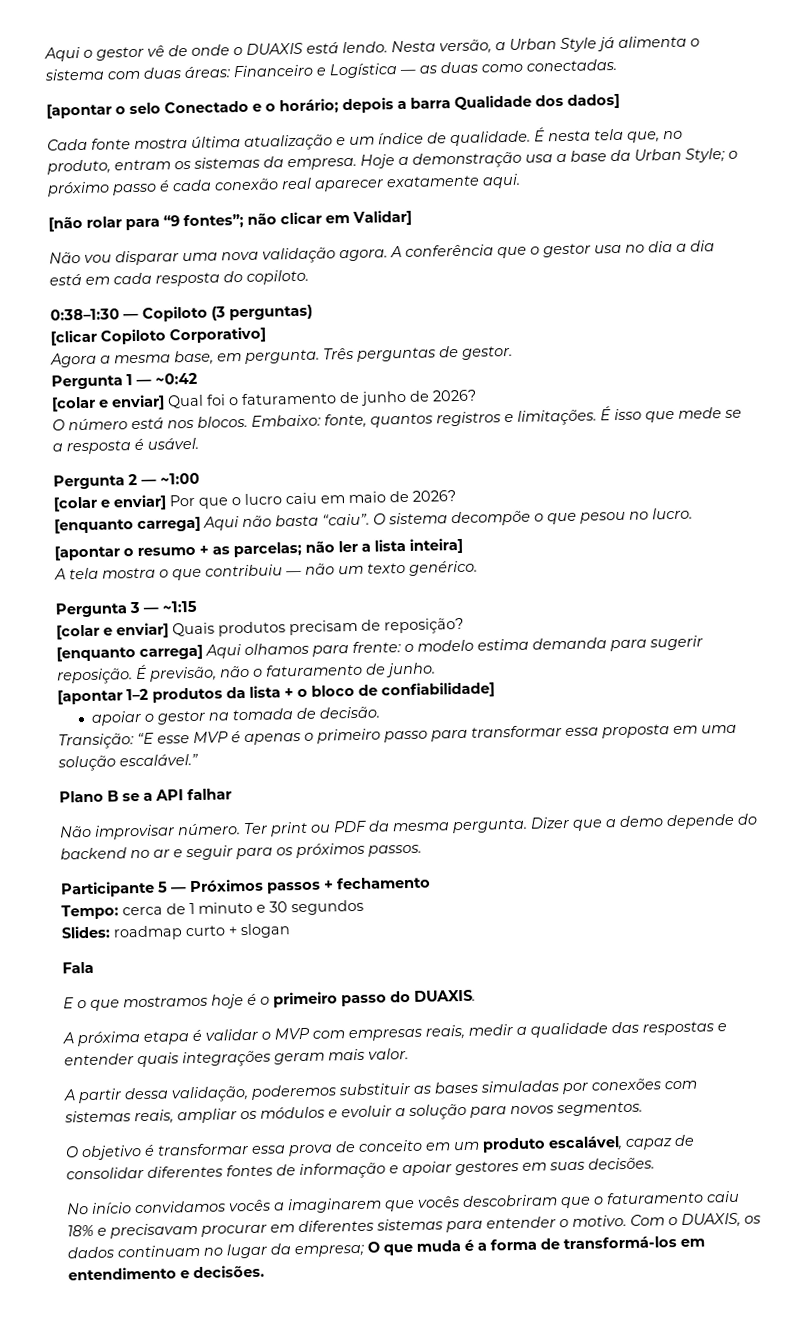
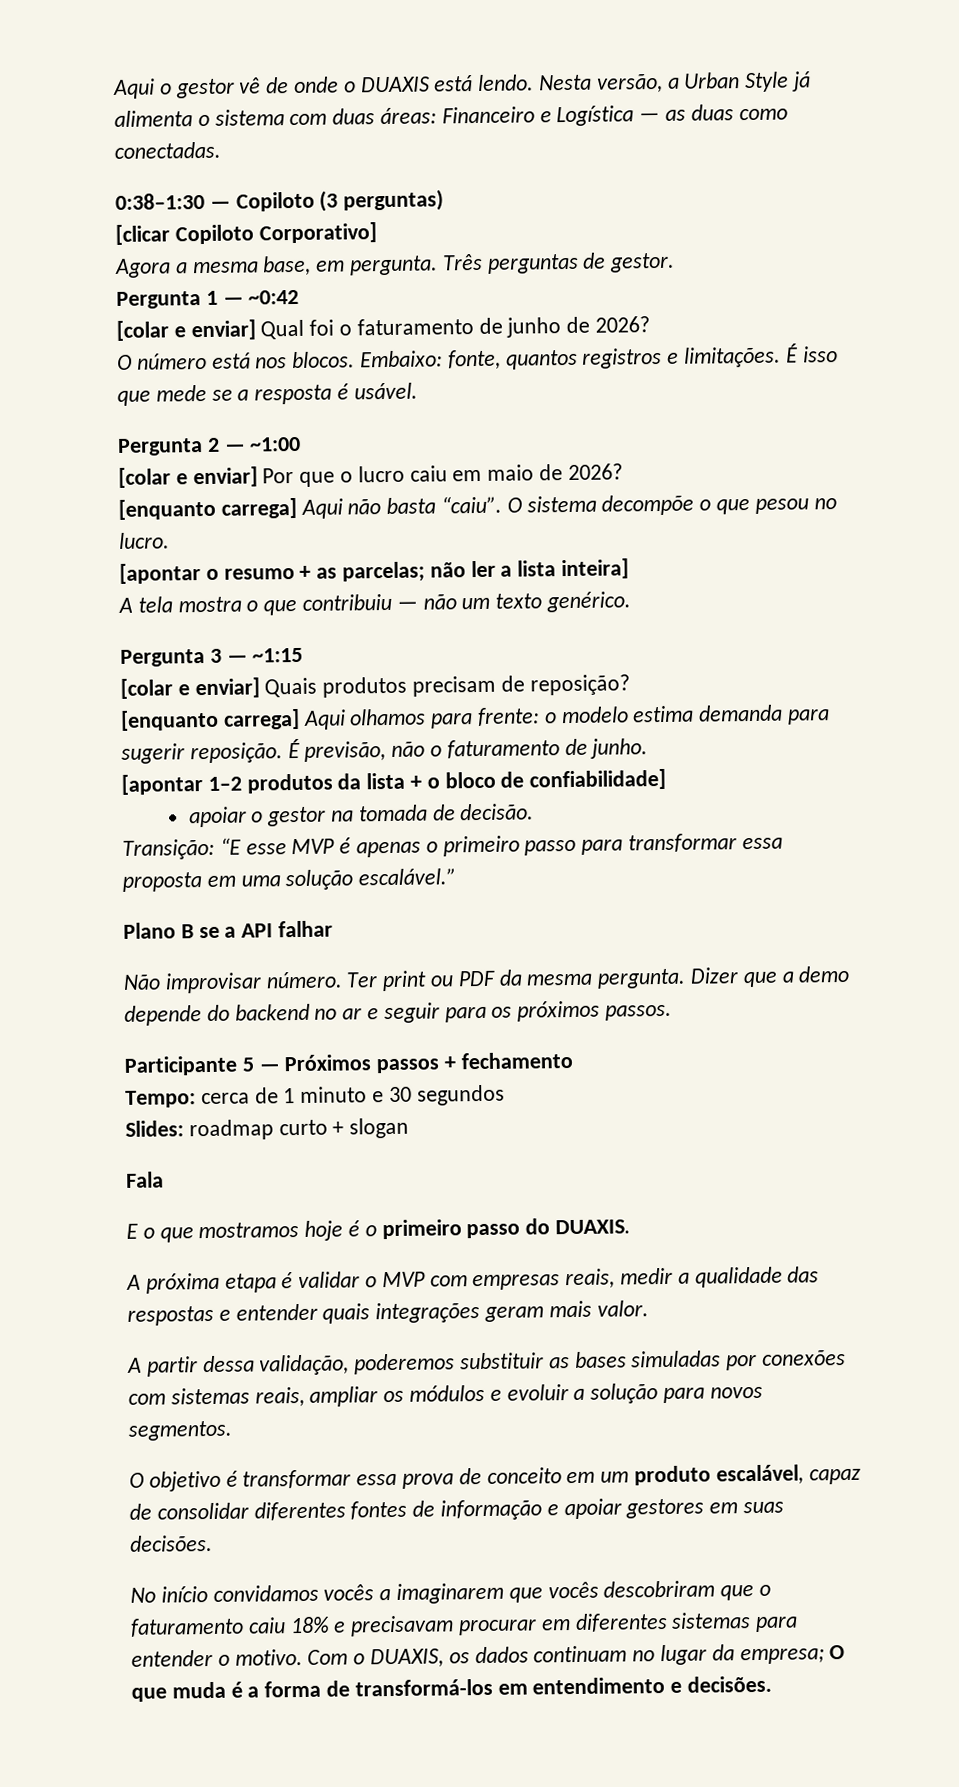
[46,93,620,119] [47,127,683,151] [47,147,738,175] [47,173,521,197] [48,209,412,232] [49,240,715,266] [49,269,309,287] // [apontar o selo Conectado e o horário; depois a barra Qualidade dos dados] // Cada fonte mostra última atualização e um índice de qualidade. É nesta tela que, no produto, entram os sistemas da empresa. Hoje a demonstração usa a base da Urban Style; o próximo passo é cada conexão real aparecer exatamente aqui. // [não rolar para “9 fontes”; não clicar em Validar] // Não vou disparar uma nova validação agora. A conferência que o gestor usa no dia a dia está em cada resposta do copiloto. -> (221, 150) none

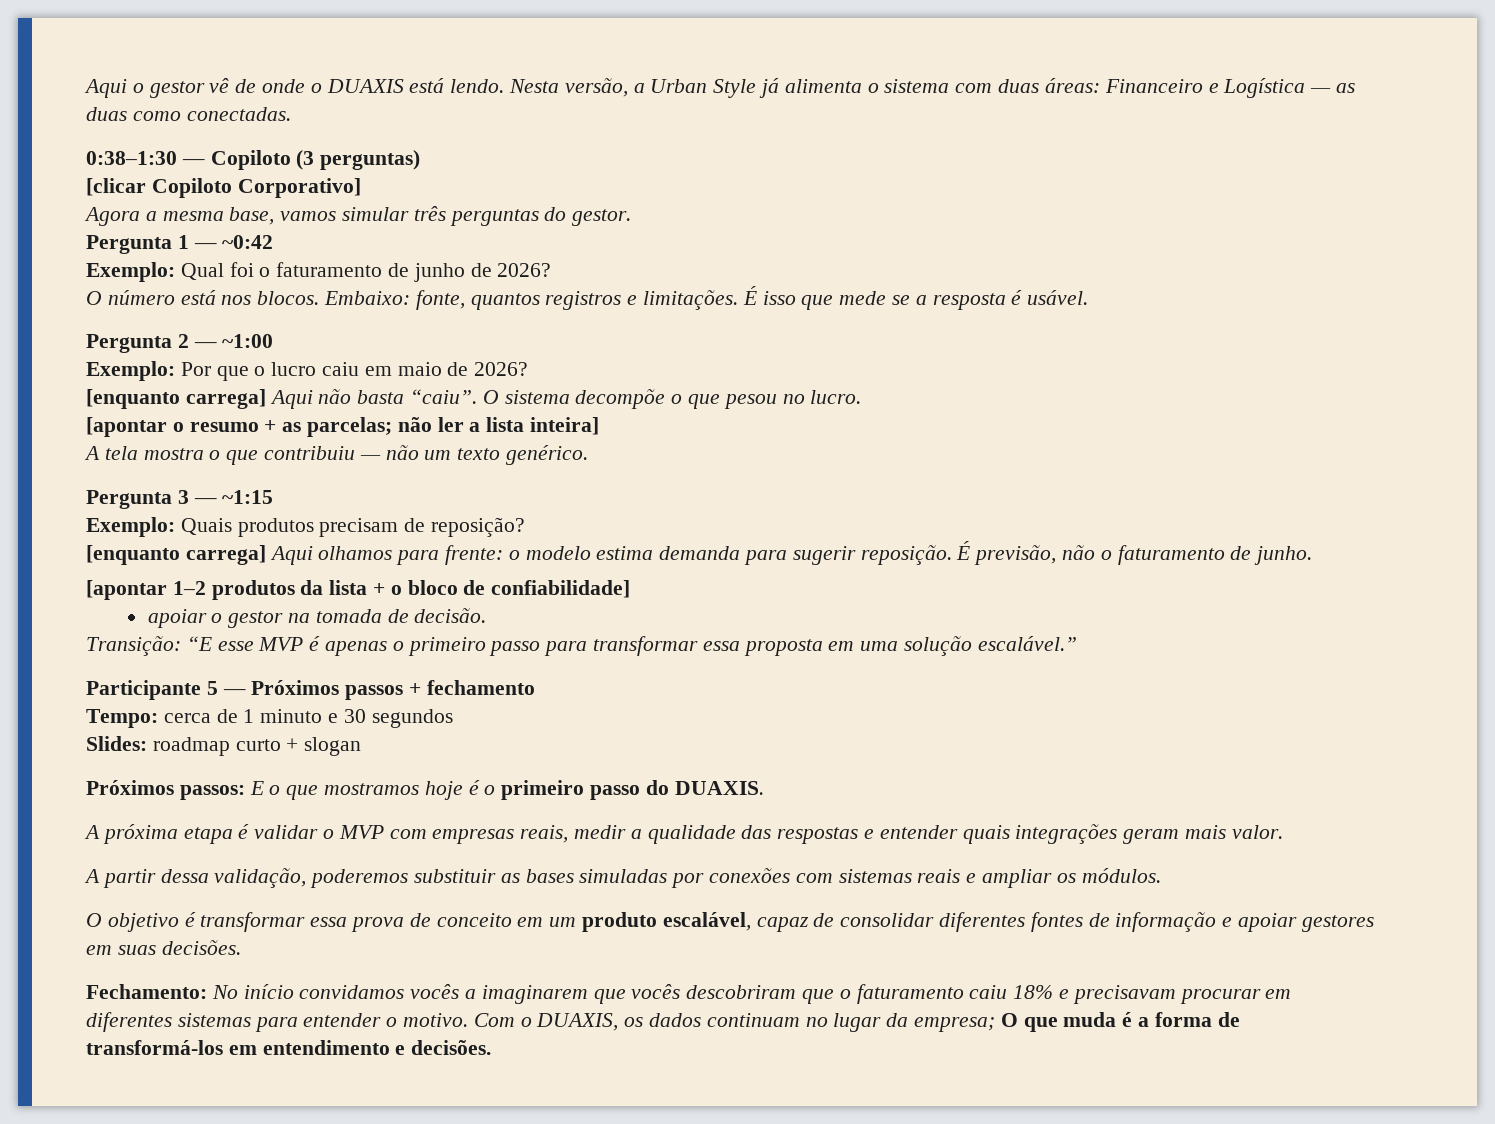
[316,252,607,276] em pergunta. Três perguntas de -> [280,206,567,226] vamos simular três perguntas do
[116,319,256,341] [colar e enviar] -> [86,262,175,282] Exemplo:
[118,466,258,488] [colar e enviar] -> [86,361,175,381] Exemplo:
[120,677,260,699] [colar e enviar] -> [86,517,175,537] Exemplo:
[123,920,334,939] [123,965,850,994] [124,1000,673,1026] // Plano B se a API falhar // Não improvisar número. Ter print ou PDF da mesma pergunta. Dizer que a demo depende do backend no ar e seguir para os próximos passos. -> (1077, 643) none
[126,1171,164,1188] Fala // -> [86,780,245,800] Próximos passos:
[254,1383,763,1407] [128,1420,232,1441] reais, ampliar os módulos e evoluir a solução para novos segmentos. -> [917,868,1161,888] reais e ampliar os módulos.
(213, 1543) none -> [86,984,207,999] Fechamento:

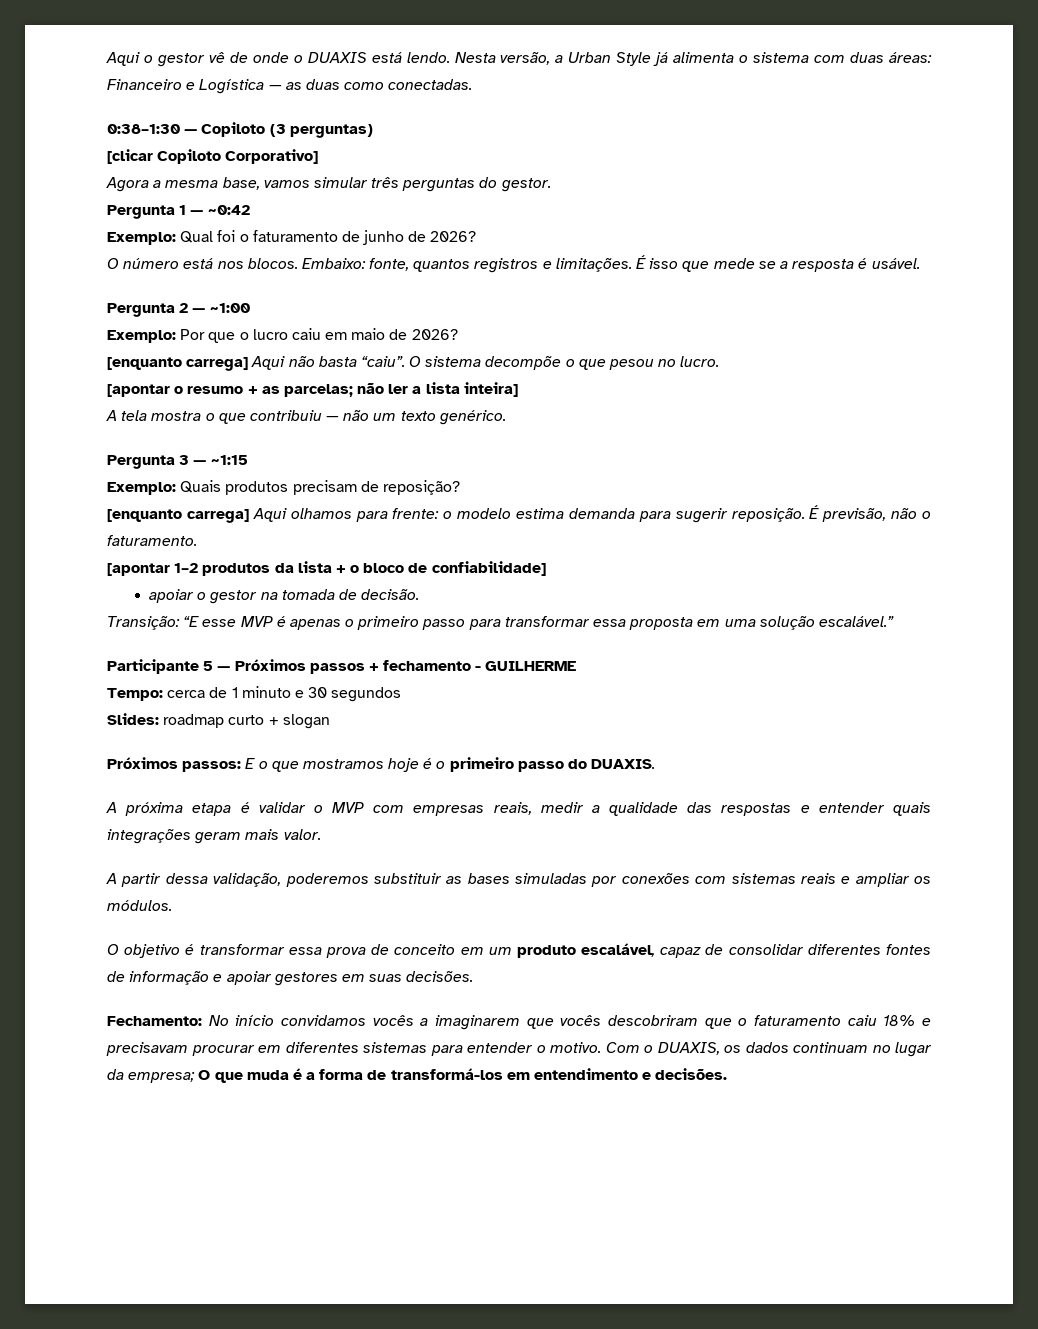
[1117,545,1313,565] faturamento de junho. -> [107,535,197,546] faturamento.
(535, 687) none -> [475,661,577,671] - GUILHERME

